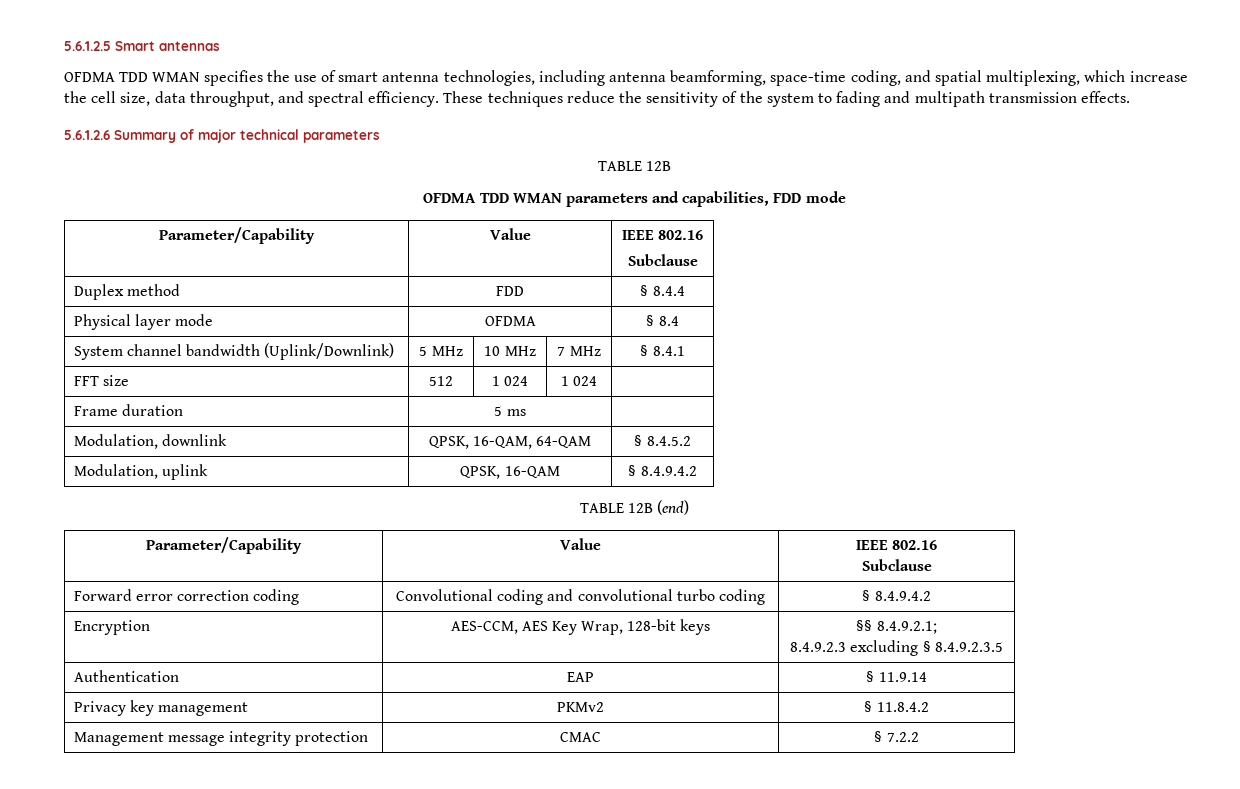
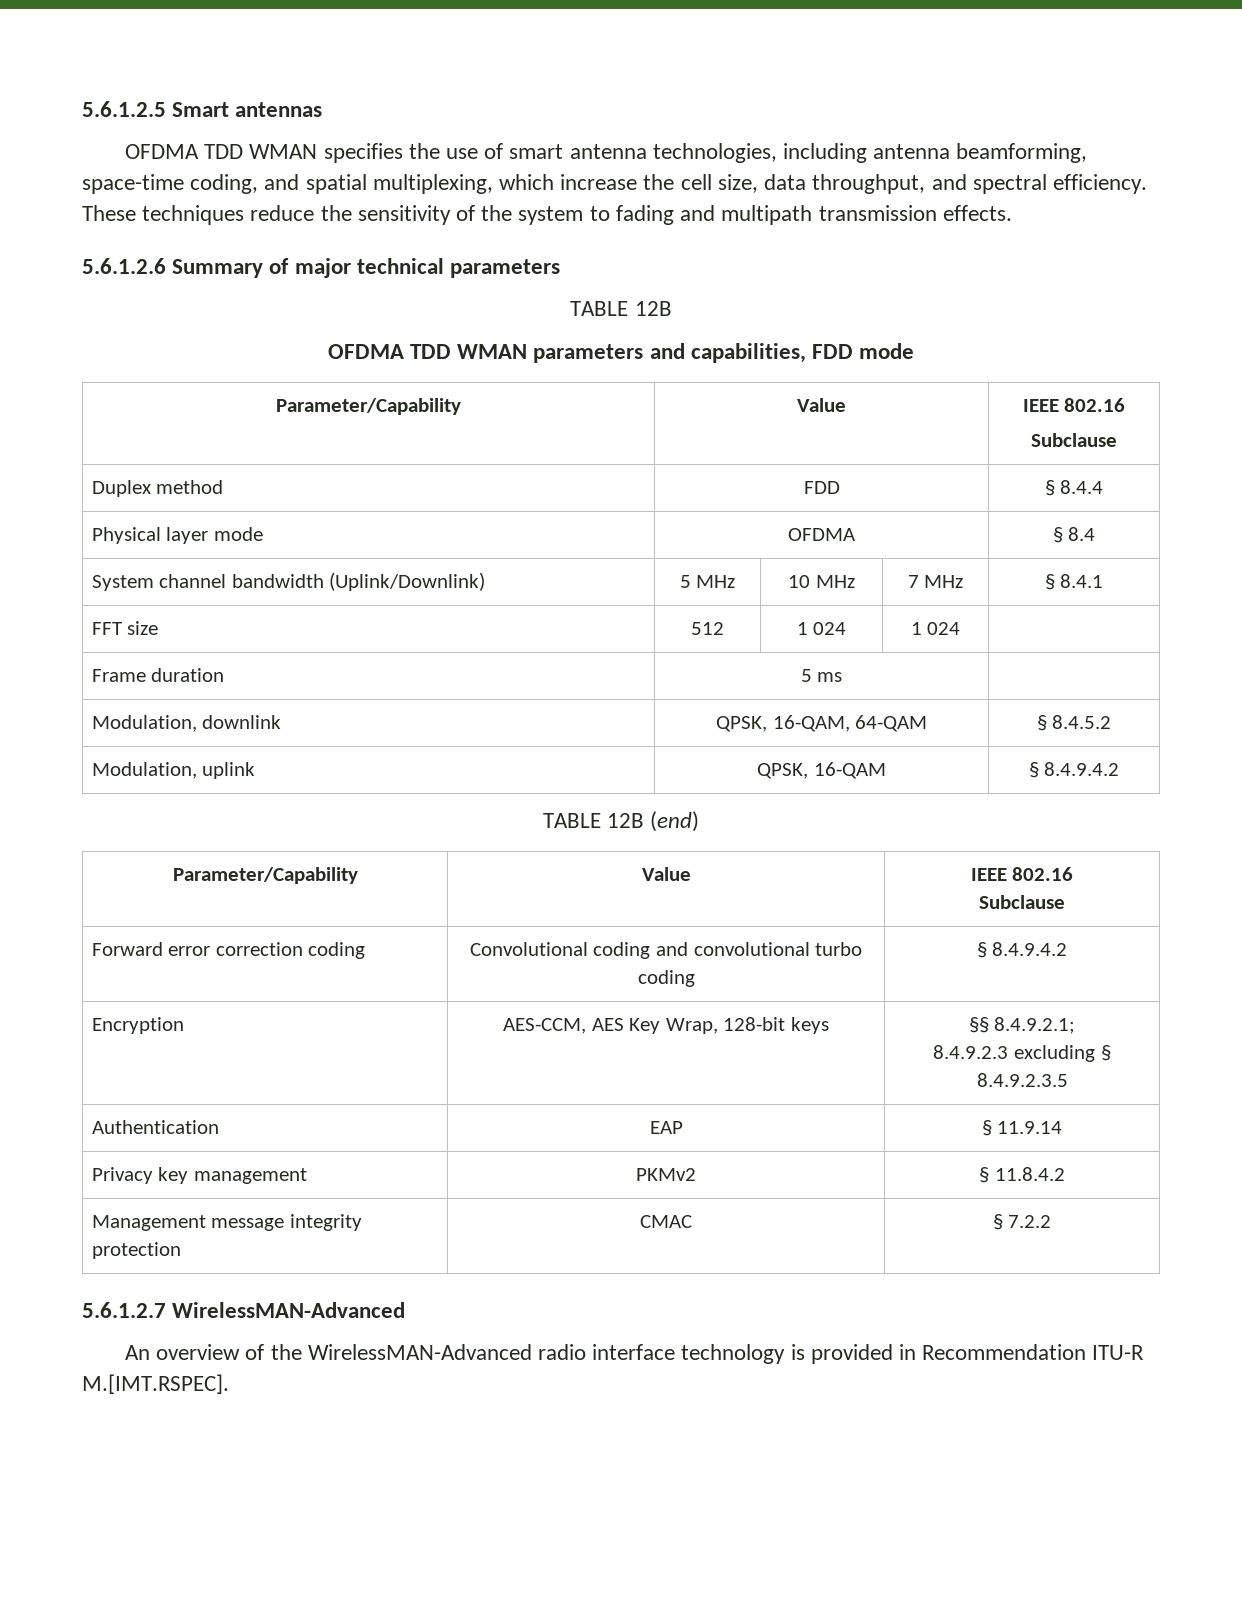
(919, 737) none -> [82,1302,406,1318] [124,1344,1145,1364] [82,1374,229,1394] // 5.6.1.2.7 WirelessMAN-Advanced // An overview of the WirelessMAN-Advanced radio interface technology is provided in Recommendation ITU-R M.[IMT.RSPEC].

